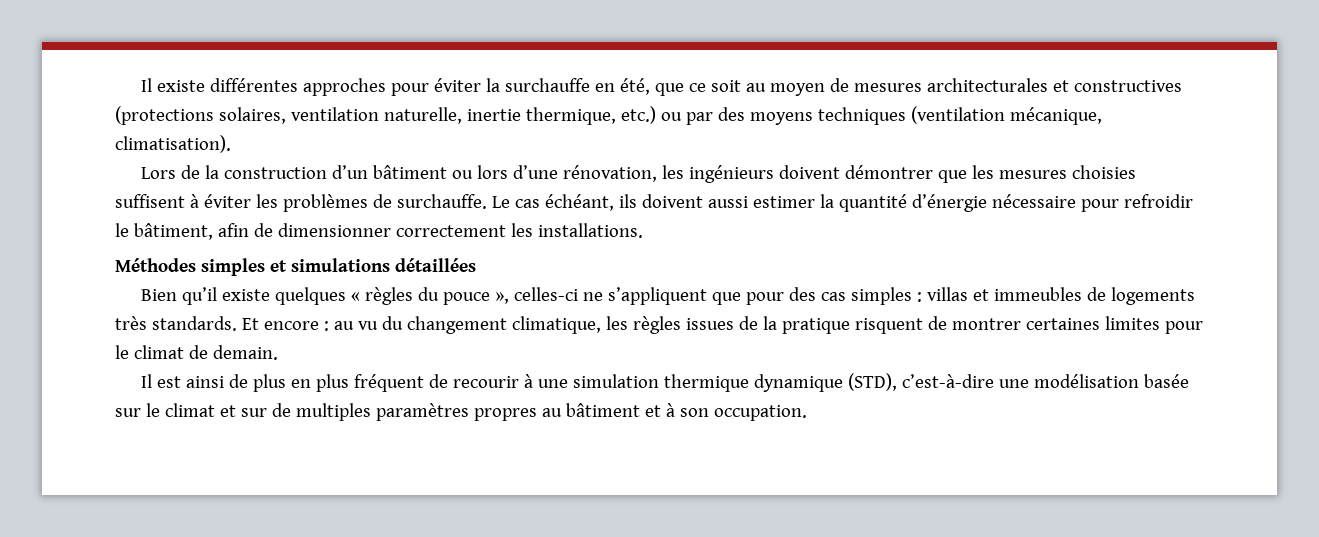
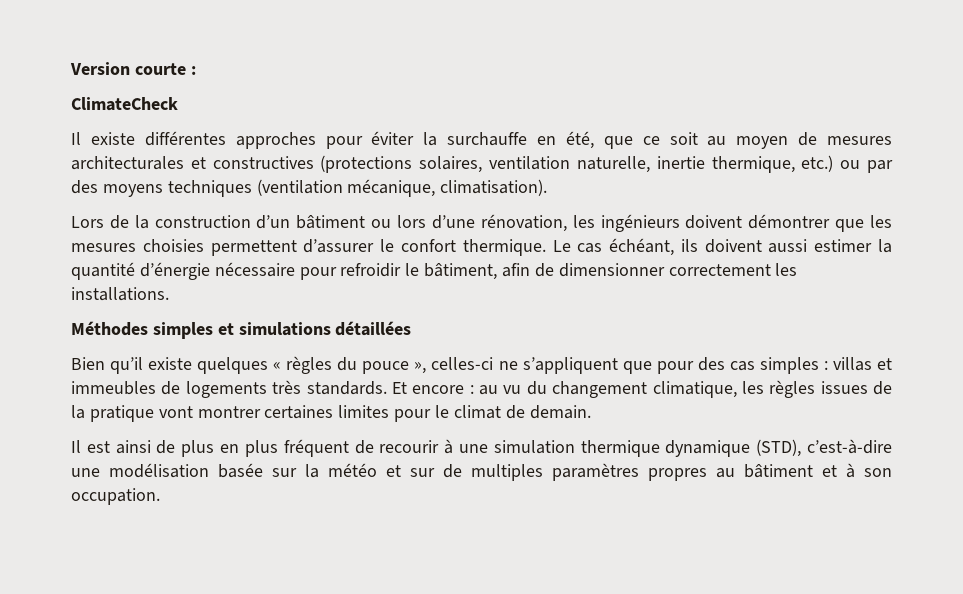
(140, 85) none -> [70,62,196,75] [71,97,178,111] Version courte : // ClimateCheck //
[115,194,487,212] suffisent à éviter les problèmes de surchauffe. -> [210,239,546,256] permettent d’assurer le confort thermique.
[854,316,947,334] risquent de -> [158,406,193,418] vont
[145,403,215,417] le climat -> [305,463,377,478] la météo

